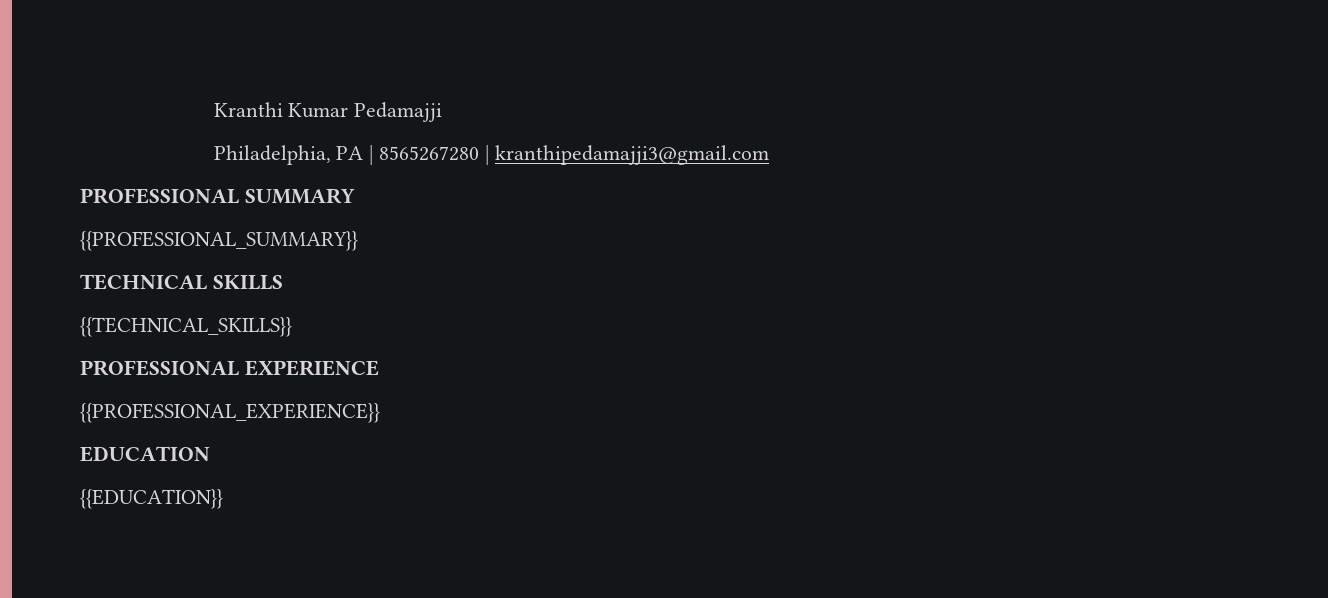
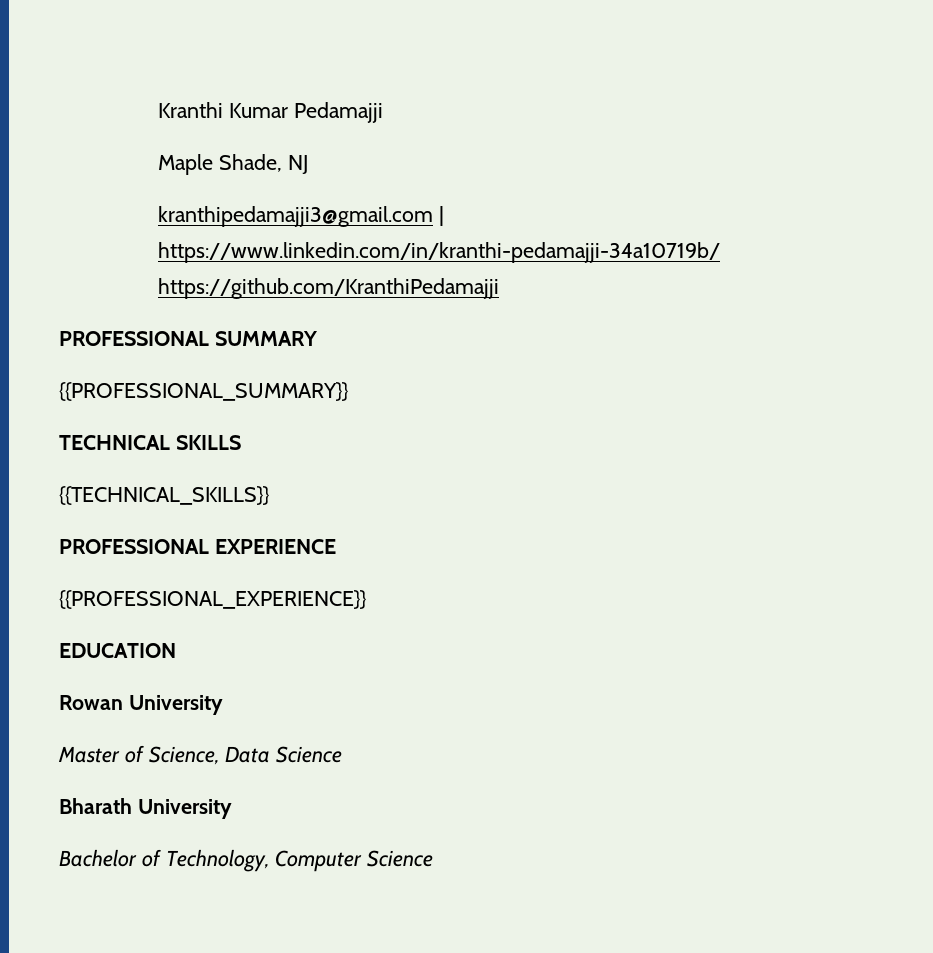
[213,145,769,165] Philadelphia, PA | 8565267280 | kranthipedamajji3@gmail.com -> [158,154,308,175] [158,206,444,227] [158,242,721,263] [158,278,500,299] Maple Shade, NJ // kranthipedamajji3@gmail.com | https://www.linkedin.com/in/kranthi-pedamajji-34a10719b/ https://github.com/KranthiPedamajji
[80,489,223,509] {{EDUCATION}} -> [59,695,223,715] [58,745,343,765] [59,798,232,819] [59,849,434,872] Rowan University // Master of Science, Data Science // Bharath University // Bachelor of Technology, Computer Science

